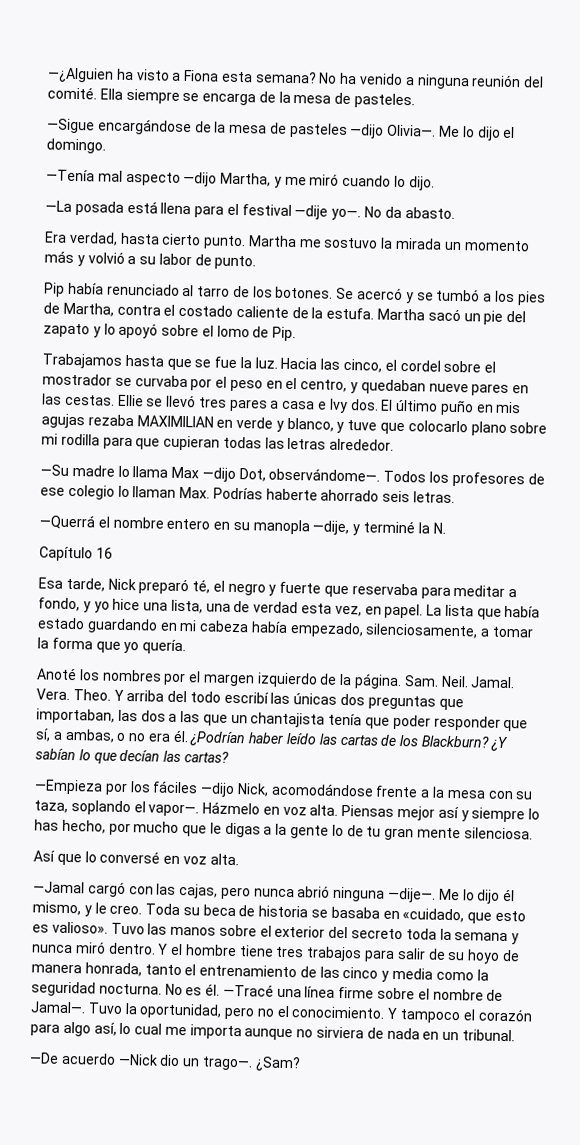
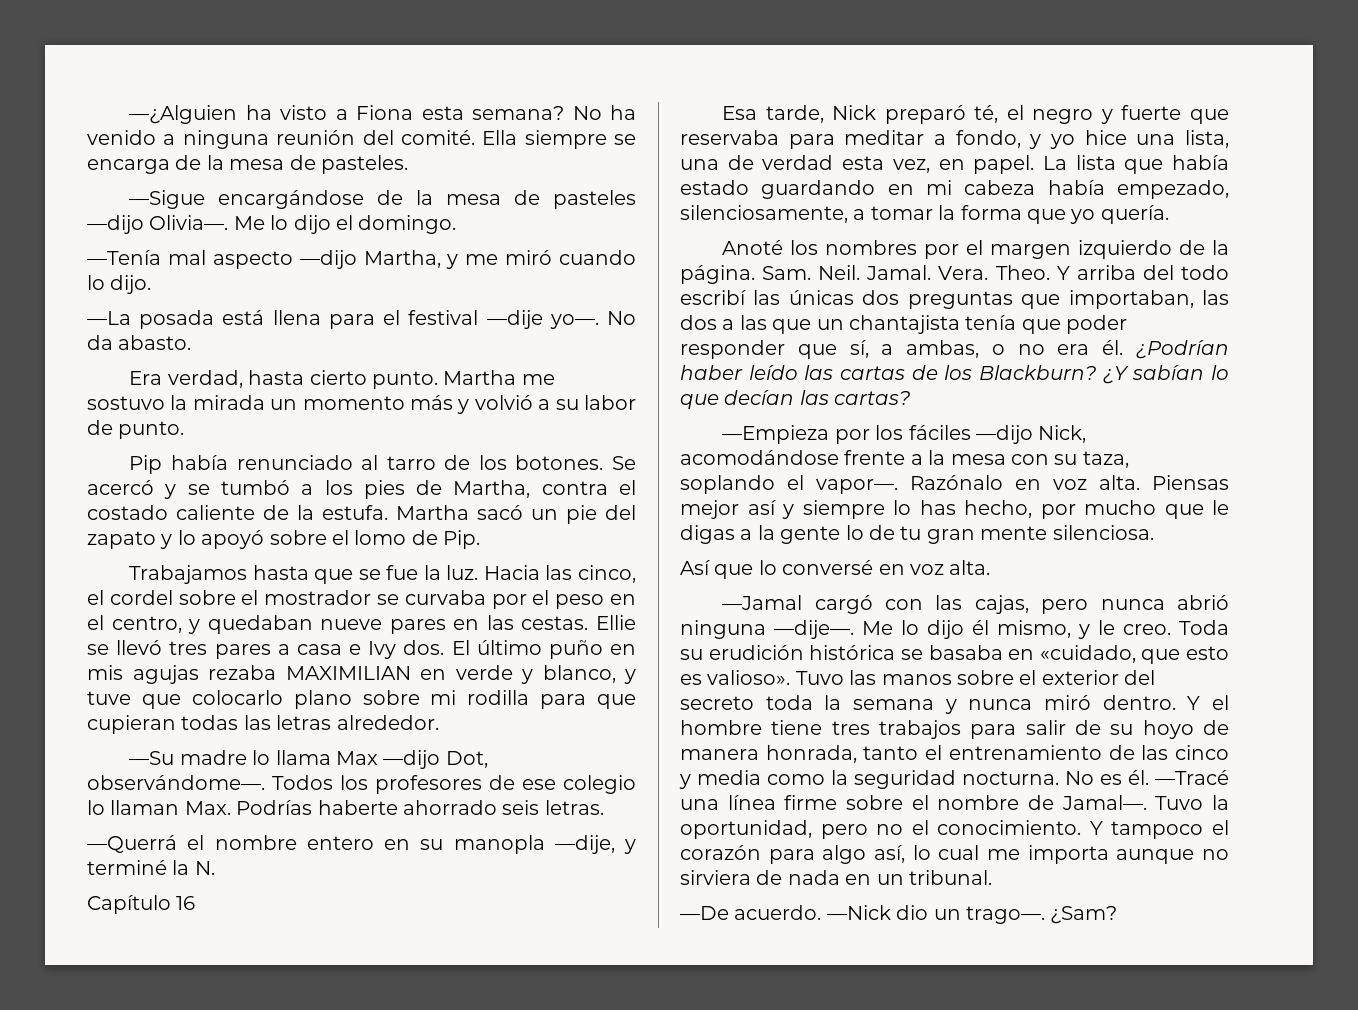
[202,801,261,815] Házmelo -> [910,475,1003,490] Razónalo
[202,904,309,918] beca de historia -> [708,645,896,660] erudición histórica
[60,1052,116,1065] acuerdo -> [734,905,822,920] acuerdo.

